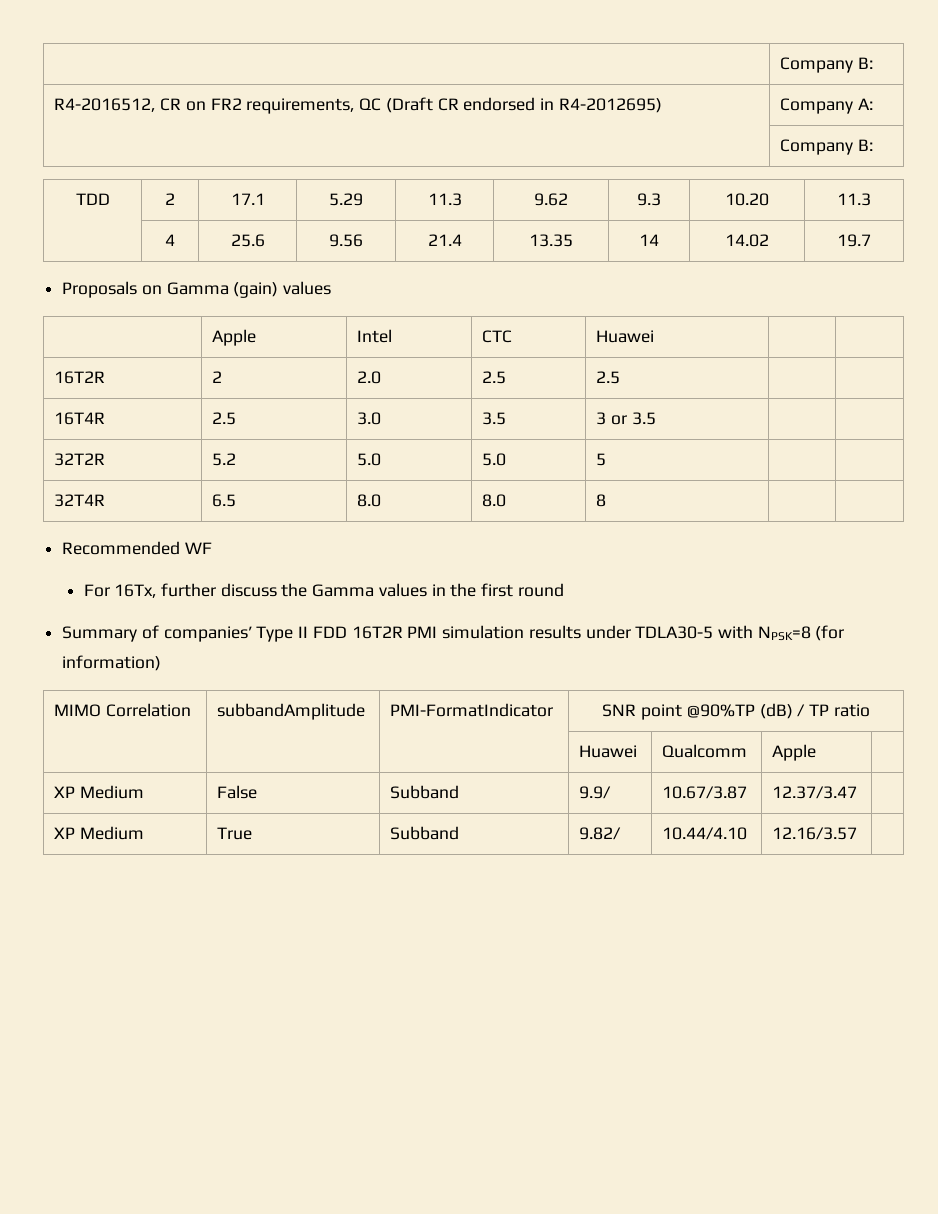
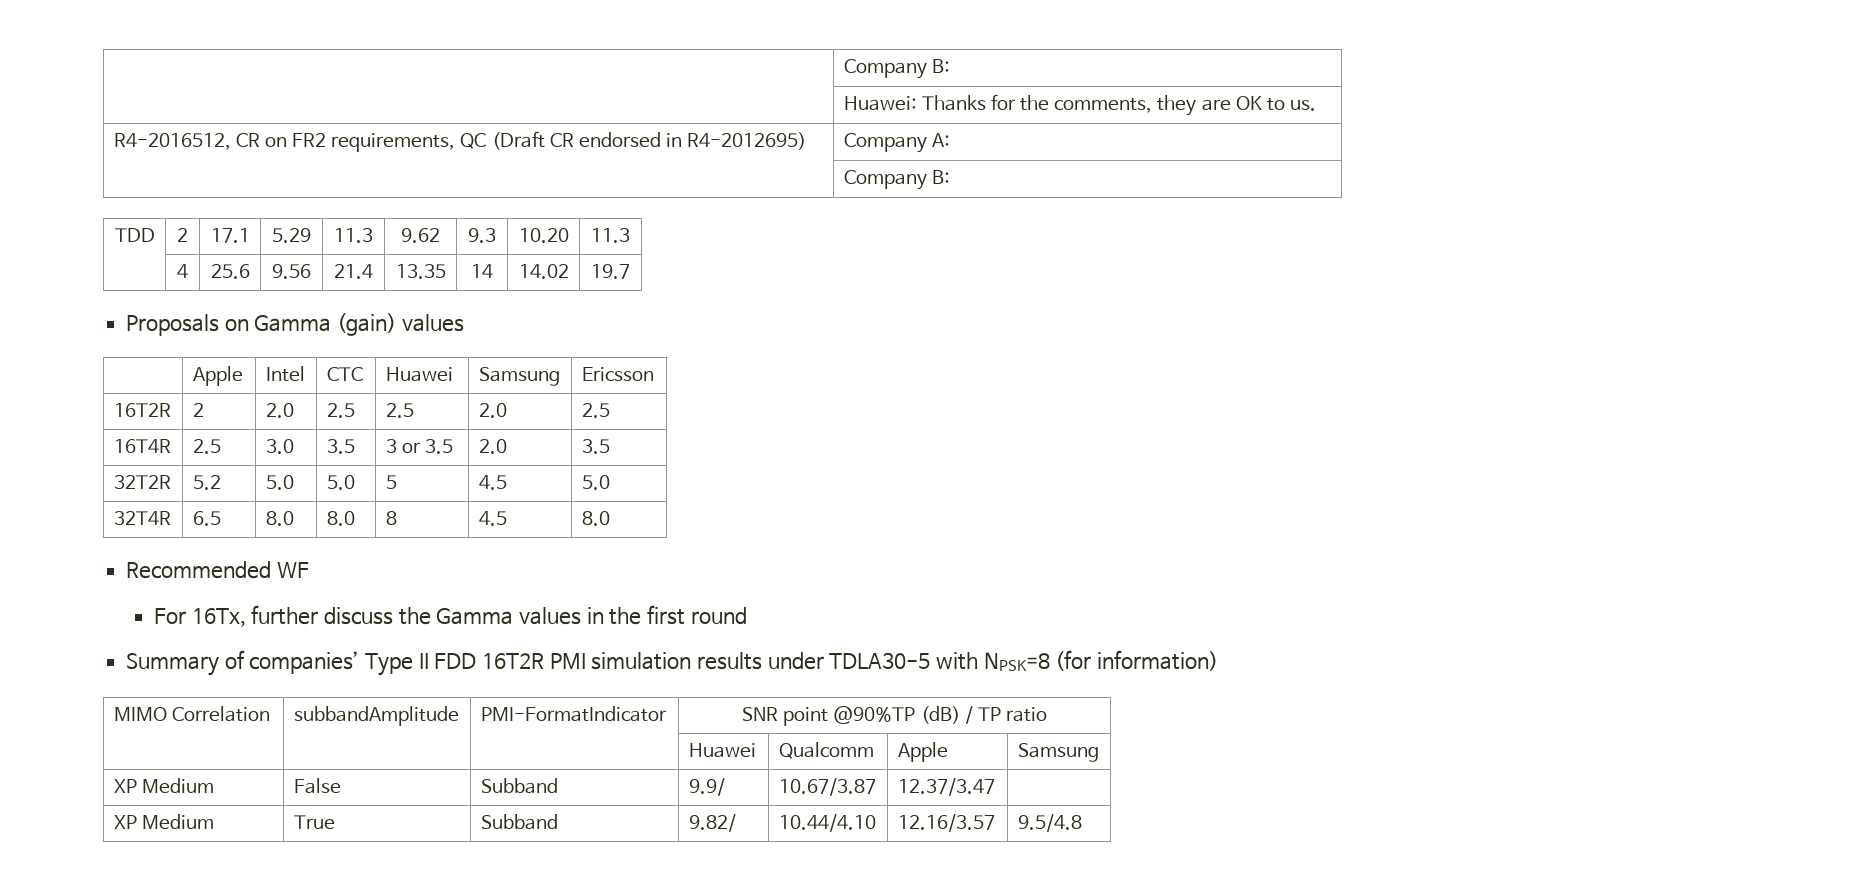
[780,57,874,73] | Company B: -> [843,59,950,79] [843,94,1316,116] | Company B: // | Huawei: Thanks for the comments, they are OK to us.
(655, 336) | -> [478,367,560,386] [581,367,654,382] Samsung | Ericsson
(621, 377) | -> [478,403,507,418] [581,403,610,418] 2.0 | 2.5
(656, 418) | -> [478,439,507,454] [581,439,610,454] 2.0 | 3.5
(607, 459) | -> [478,475,507,490] [581,475,610,490] 4.5 | 5.0
(607, 500) | -> [478,511,507,526] [581,511,610,526] 4.5 | 8.0
(817, 752) none -> [1017,743,1099,762] Samsung
(858, 833) none -> [1017,814,1082,832] 9.5/4.8

